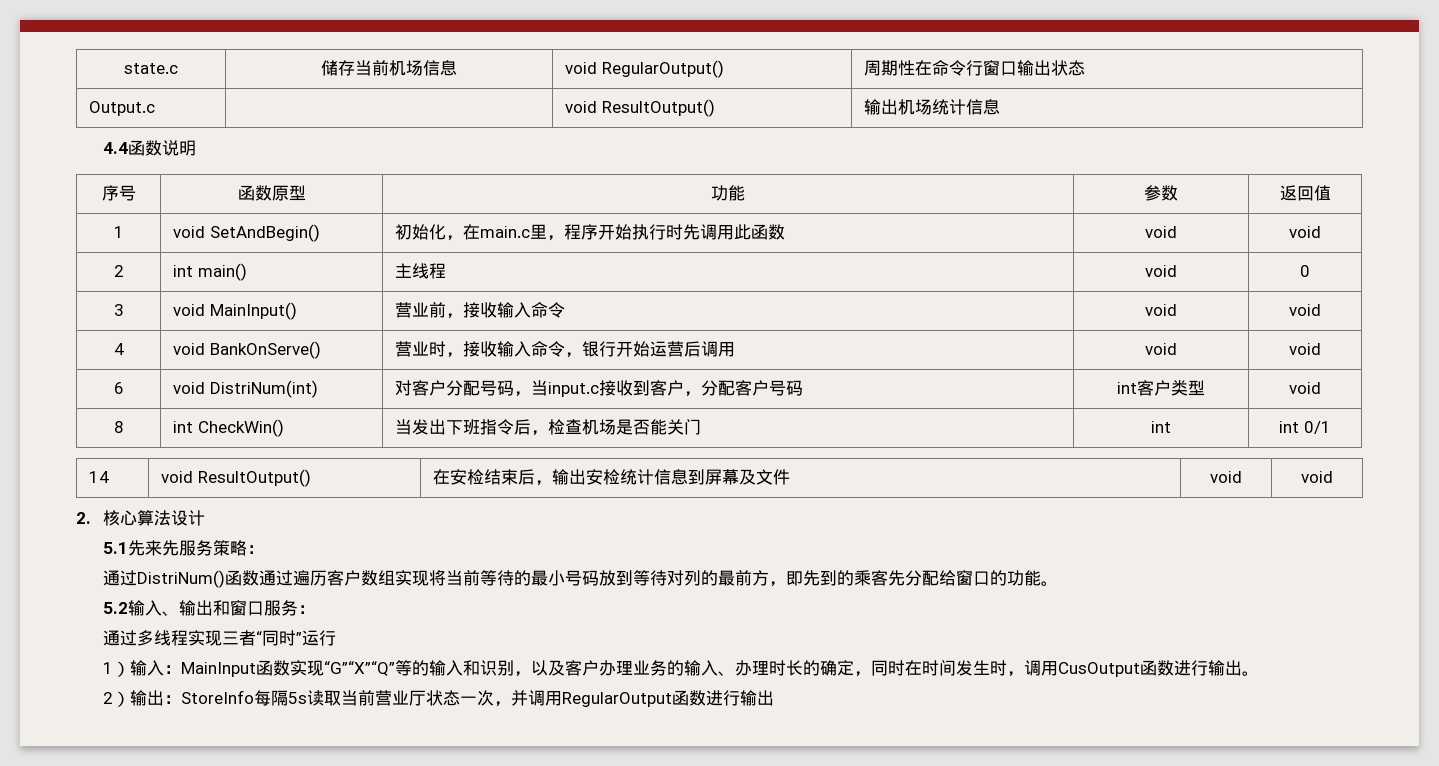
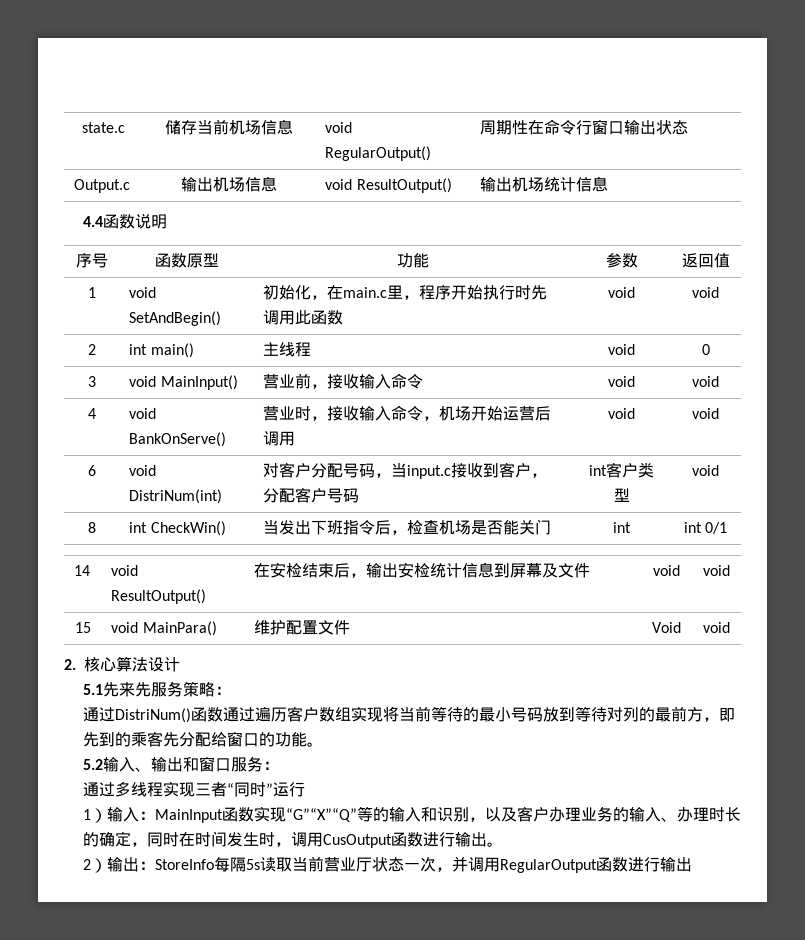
(156, 108) none -> [180,176,277,192] 输出机场信息
[582,341,617,357] 银行 -> [439,406,472,421] 机场
(1333, 477) none -> [75,622,91,633] [111,621,217,636] [254,620,351,635] [652,622,681,633] [702,622,730,633] // 15 | void MainPara() | 维护配置文件 | Void | void

